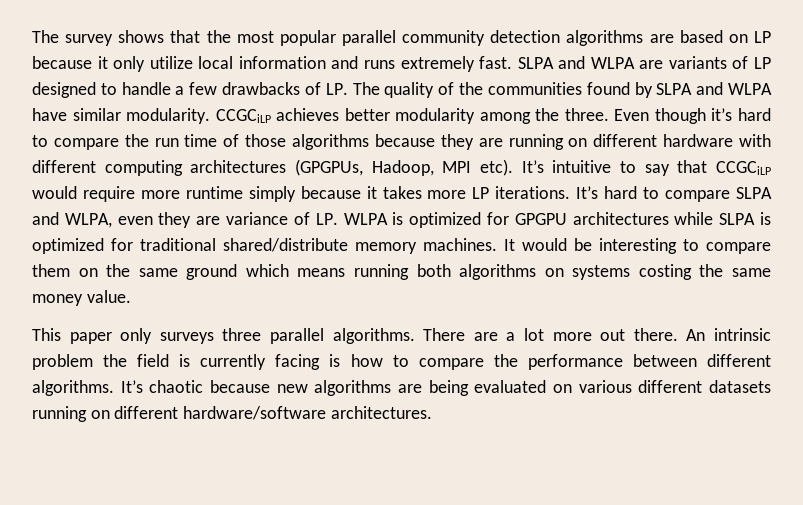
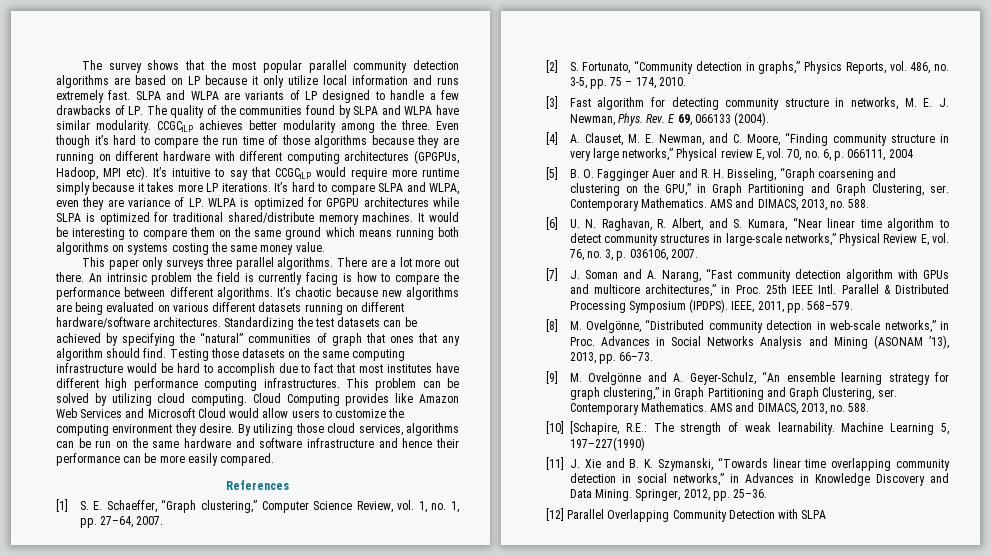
(432, 412) none -> [224,317,417,330] [56,332,460,346] [56,348,406,361] [56,363,460,376] [56,378,459,391] [56,393,459,406] [56,408,405,418] [56,423,459,436] [56,438,460,448] [56,453,275,466] [226,480,289,490] [56,499,459,513] [79,516,164,528] [546,60,949,74] [569,77,686,89] [546,96,949,110] [569,112,770,126] [546,132,949,146] [569,148,913,161] [546,167,897,181] [569,183,949,196] [569,198,870,211] [546,217,949,231] [569,233,949,246] [569,249,698,261] [546,268,949,282] [569,284,949,297] [569,299,854,313] [546,319,949,333] [569,335,949,349] [569,352,654,364] [546,371,949,385] [569,387,897,400] [569,402,870,415] [546,421,949,435] [570,437,645,451] [546,457,950,471] [570,473,949,486] [570,489,768,501] [546,508,827,522] Standardizing the test datasets can be achieved by specifying the “natural” communities of graph that ones that any algorithm should find. Testing those datasets on the same computing infrastructure would be hard to accomplish due to fact that most institutes have different high performance computing infrastructures. This problem can be solved by utilizing cloud computing. Cloud Computing provides like Amazon Web Services and Microsoft Cloud would allow users to customize the computing environment they desire. By utilizing those cloud services, algorithms can be run on the same hardware and software infrastructure and hence their performance can be more easily compared. // References // [1] S. E. Schaeffer, “Graph clustering,” Computer Science Review, vol. 1, no. 1, pp. 27–64, 2007. // [2] S. Fortunato, “Community detection in graphs,” Physics Reports, vol. 486, no. 3-5, pp. 75 – 174, 2010. // [3] Fast algorithm for detecting community structure in networks, M. E. J. Newman, Phys. Rev. E 69, 066133 (2004). // [4] A. Clauset, M. E. Newman, and C. Moore, “Finding community structure in very large networks,” Physical review E, vol. 70, no. 6, p. 066111, 2004 // [5] B. O. Fagginger Auer and R. H. Bisseling, “Graph coarsening and clustering on the GPU,” in Graph Partitioning and Graph Clustering, ser. Contemporary Mathematics. AMS and DIMACS, 2013, no. 588. // [6] U. N. Raghavan, R. Albert, and S. Kumara, “Near linear time algorithm to detect community structures in large-scale networks,” Physical Review E, vol. 76, no. 3, p. 036106, 2007. // [7] J. Soman and A. Narang, “Fast community detection algorithm with GPUs and multicore architectures,” in Proc. 25th IEEE Intl. Parallel & Distributed Processing Symposium (IPDPS). IEEE, 2011, pp. 568–579. // [8] M. Ovelgönne, “Distributed community detection in web-scale networks,” in Proc. Advances in Social Networks Analysis and Mining (ASONAM ’13), 2013, pp. 66–73. // [9] M. Ovelgönne and A. Geyer-Schulz, “An ensemble learning strategy for graph clustering,” in Graph Partitioning and Graph Clustering, ser. Contemporary Mathematics. AMS and DIMACS, 2013, no. 588. // [10] [Schapire, R.E.: The strength of weak learnability. Machine Learning 5, 197–227(1990) // [11] J. Xie and B. K. Szymanski, “Towards linear time overlapping community detection in social networks,” in Advances in Knowledge Discovery and Data Mining. Springer, 2012, pp. 25–36. // [12] Parallel Overlapping Community Detection with SLPA

